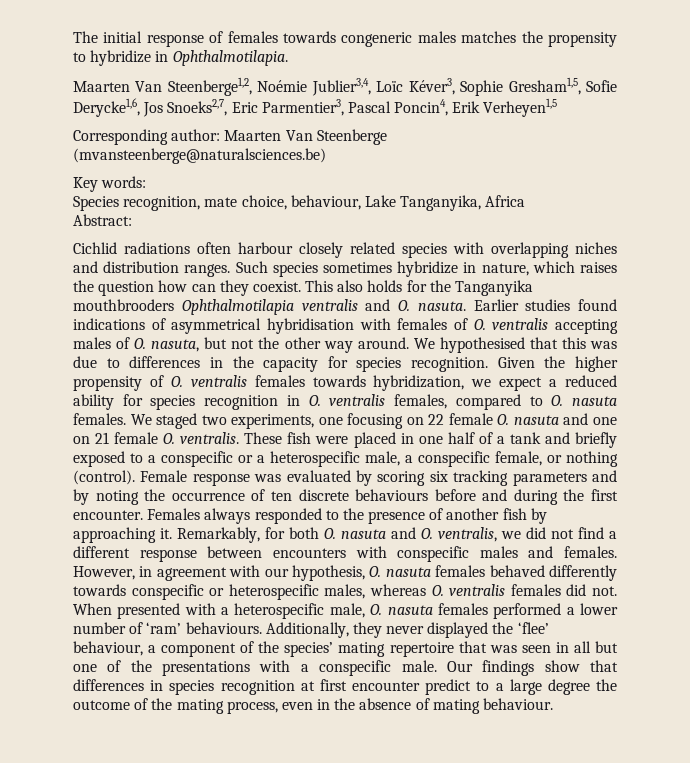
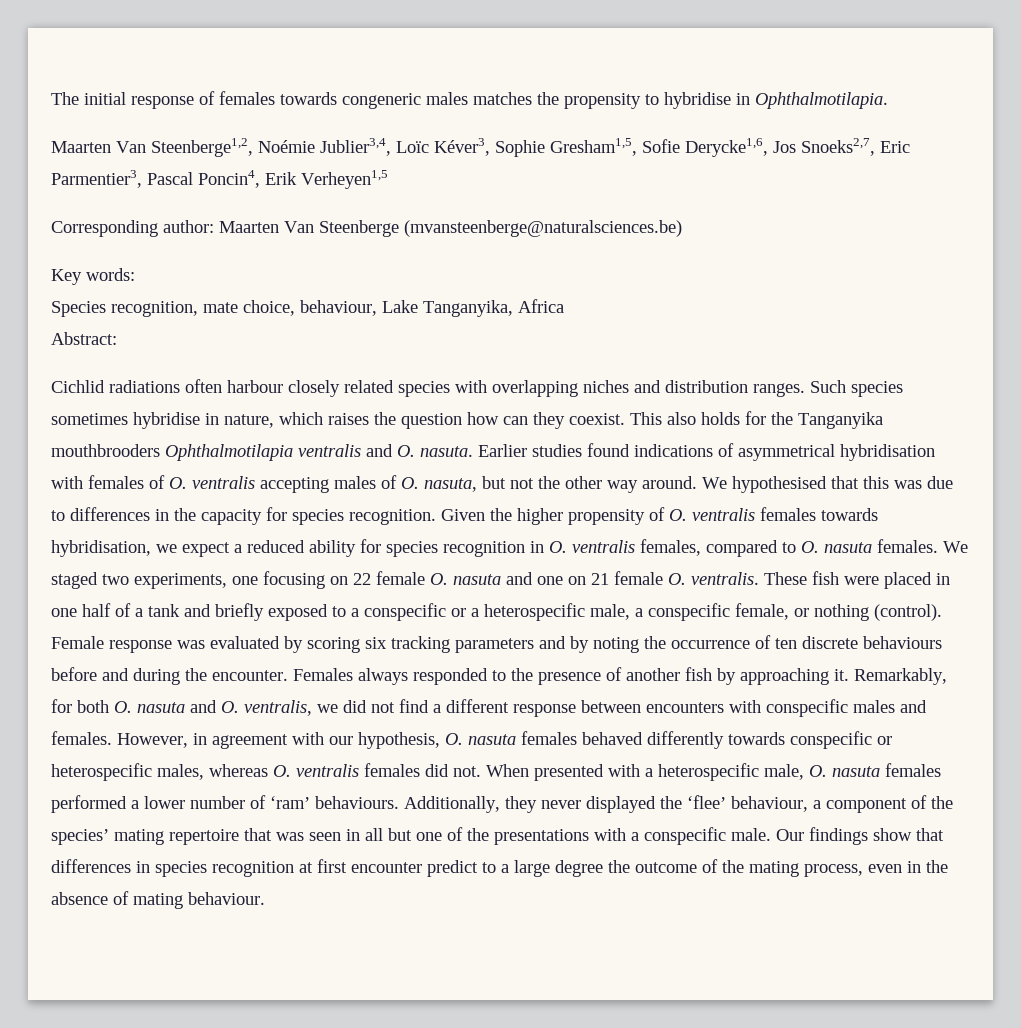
[90,50,152,66] hybridize -> [664,92,731,109] hybridise
[397,261,459,277] hybridize -> [133,412,200,429] hybridise
[373,375,465,391] hybridization, -> [51,540,151,557] hybridisation,
[590,489,618,501] first -> (207, 674) none

